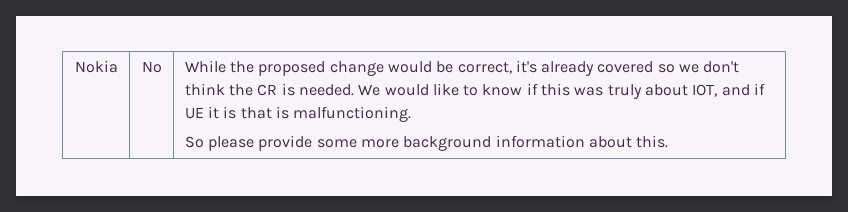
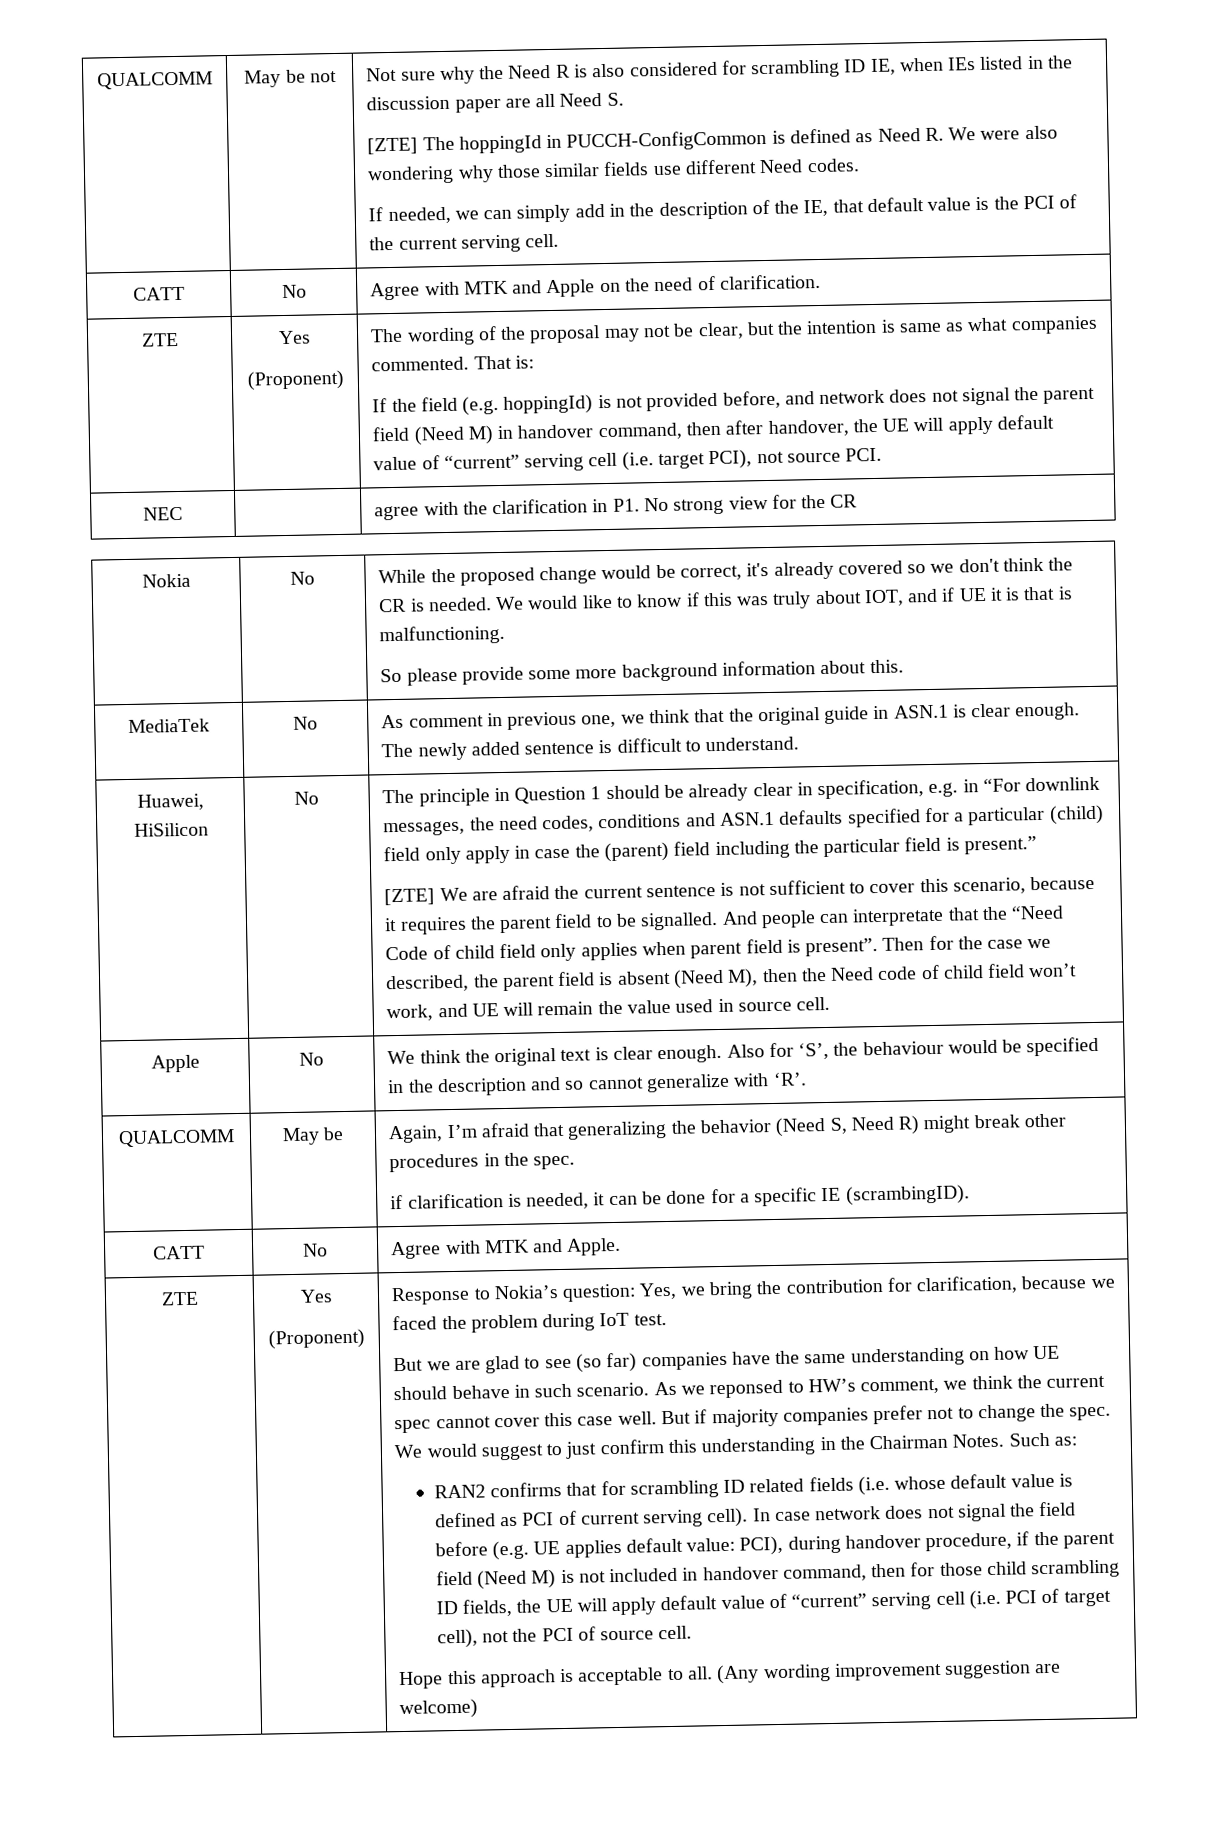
(74, 66) none -> [97,71,213,90] [244,69,337,88] [366,55,1073,85] [366,92,624,113] [367,125,1058,155] [367,158,860,185] [368,194,1078,225] [369,233,560,253] [133,286,185,301] [281,284,307,299] [370,273,821,301] [140,332,179,347] [278,330,311,345] [246,369,345,391] [370,315,1098,346] [371,355,534,372] [372,386,1096,416] [372,414,1054,446] [373,447,883,472] [143,506,183,521] [374,494,858,521] QUALCOMM | May be not | Not sure why the Need R is also considered for scrambling ID IE, when IEs listed in the discussion paper are all Need S. // [ZTE] The hoppingId in PUCCH-ConfigCommon is defined as Need R. We were also wondering why those similar fields use different Need codes. // If needed, we can simply add in the description of the IE, that default value is the PCI of the current serving cell. // CATT | No | Agree with MTK and Apple on the need of clarification. // ZTE | Yes // (Proponent) | The wording of the proposal may not be clear, but the intention is same as what companies commented. That is: // If the field (e.g. hoppingId) is not provided before, and network does not signal the parent field (Need M) in handover command, then after handover, the UE will apply default value of “current” serving cell (i.e. target PCI), not source PCI. // NEC | | agree with the clarification in P1. No strong view for the CR //
(669, 141) none -> [128,718,210,733] [293,716,318,730] [381,702,1081,730] [381,736,800,761] [136,793,204,811] [133,822,209,837] [294,791,319,805] [382,776,1101,807] [383,804,1104,837] [383,836,1037,865] [384,875,1096,906] [384,905,1065,935] [385,935,1052,962] [386,963,1078,993] [386,996,831,1022] [150,1054,200,1073] [299,1052,324,1066] [387,1036,1100,1067] [387,1072,807,1097] [118,1129,235,1148] [281,1127,345,1146] [388,1113,1066,1144] [389,1152,576,1173] [390,1184,970,1210] [153,1245,205,1260] [303,1243,328,1257] [390,1237,622,1260] [160,1291,199,1306] [299,1289,333,1303] [268,1328,365,1350] [391,1275,1115,1306] [392,1312,667,1333] [393,1345,1061,1374] [393,1375,1106,1401] [394,1403,1112,1434] [394,1432,1077,1461] [433,1473,1073,1499] [434,1501,1077,1528] [434,1531,1115,1561] [435,1559,1121,1590] [435,1588,1111,1617] [436,1625,693,1649] [399,1660,1062,1690] [399,1698,479,1720] // MediaTek | No | As comment in previous one, we think that the original guide in ASN.1 is clear enough. The newly added sentence is difficult to understand. // Huawei, HiSilicon | No | The principle in Question 1 should be already clear in specification, e.g. in “For downlink messages, the need codes, conditions and ASN.1 defaults specified for a particular (child) field only apply in case the (parent) field including the particular field is present.” // [ZTE] We are afraid the current sentence is not sufficient to cover this scenario, because it requires the parent field to be signalled. And people can interpretate that the “Need Code of child field only applies when parent field is present”. Then for the case we described, the parent field is absent (Need M), then the Need code of child field won’t work, and UE will remain the value used in source cell. // Apple | No | We think the original text is clear enough. Also for ‘S’, the behaviour would be specified in the description and so cannot generalize with ‘R’. // QUALCOMM | May be | Again, I’m afraid that generalizing the behavior (Need S, Need R) might break other procedures in the spec. // if clarification is needed, it can be done for a specific IE (scrambingID). // CATT | No | Agree with MTK and Apple. // ZTE | Yes // (Proponent) | Response to Nokia’s question: Yes, we bring the contribution for clarification, because we faced the problem during IoT test. // But we are glad to see (so far) companies have the same understanding on how UE should behave in such scenario. As we reponsed to HW’s comment, we think the current spec cannot cover this case well. But if majority companies prefer not to change the spec. We would suggest to just confirm this understanding in the Chairman Notes. Such as: // RAN2 confirms that for scrambling ID related fields (i.e. whose default value is defined as PCI of current serving cell). In case network does not signal the field before (e.g. UE applies default value: PCI), during handover procedure, if the parent field (Need M) is not included in handover command, then for those child scrambling ID fields, the UE will apply default value of “current” serving cell (i.e. PCI of target cell), not the PCI of source cell. // Hope this approach is acceptable to all. (Any wording improvement suggestion are welcome)

